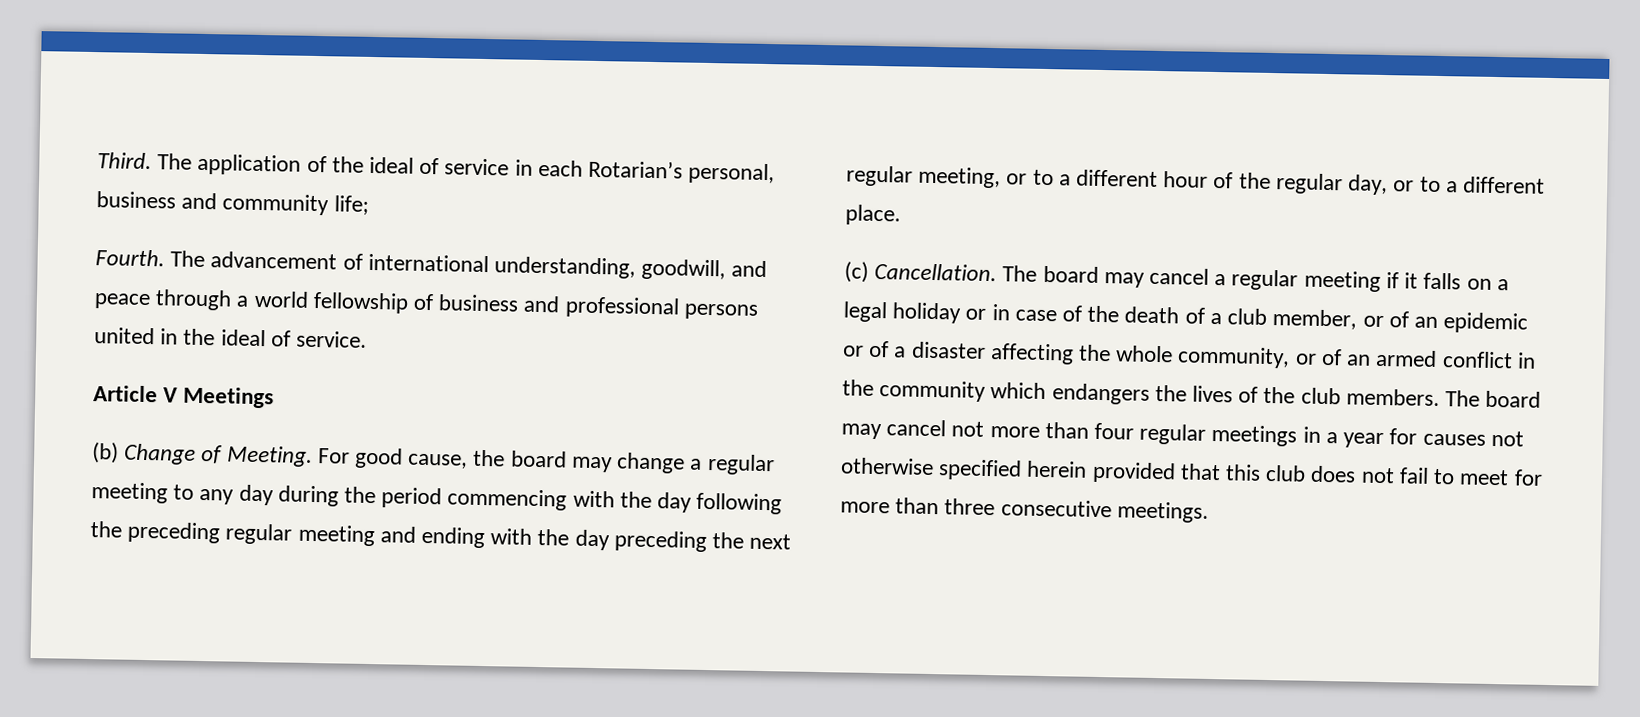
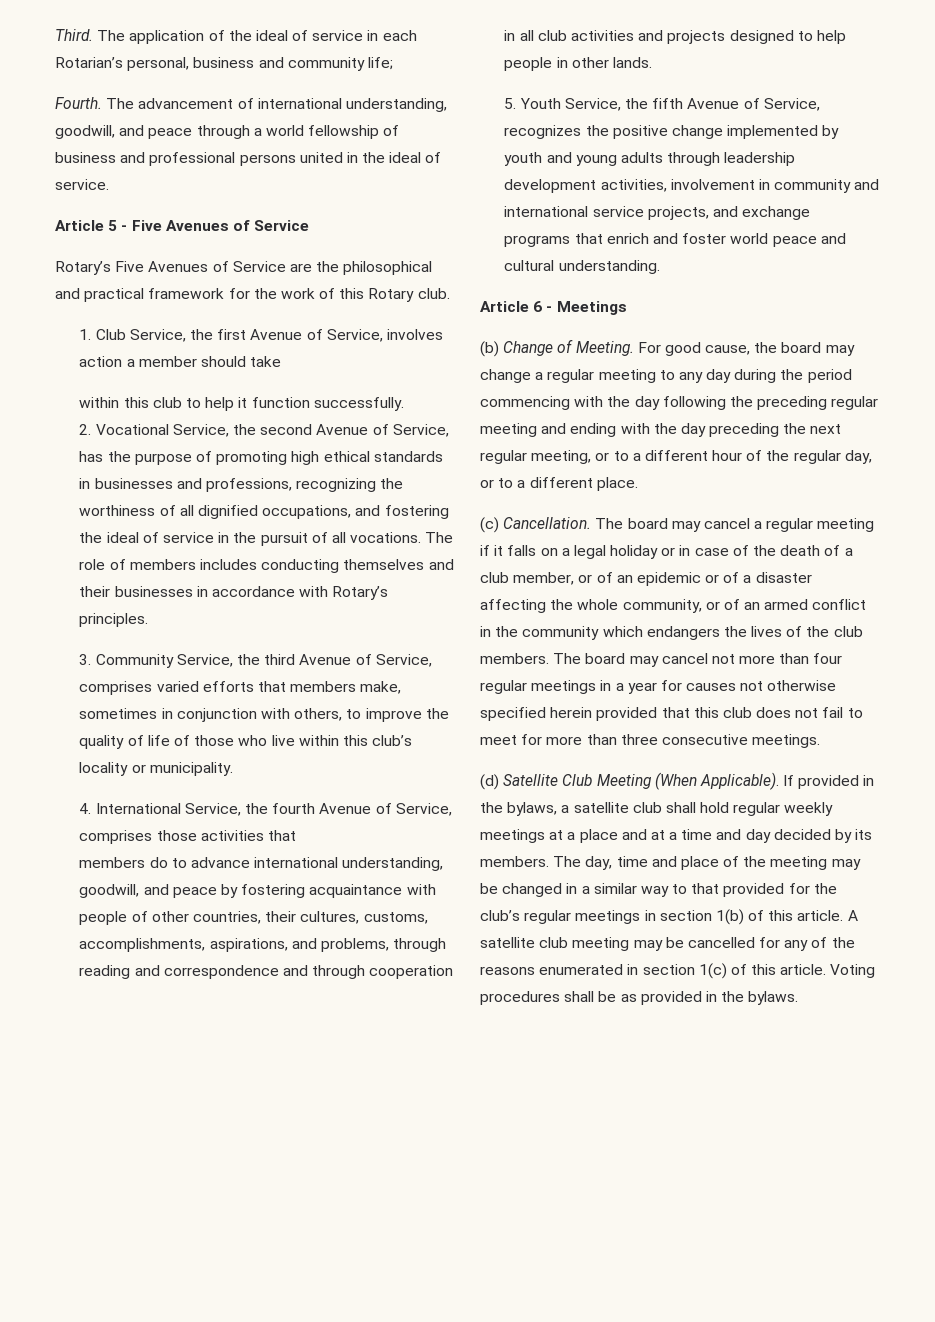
[163,387,179,403] V -> [108,220,310,231] [55,261,433,275] [55,288,450,302] [79,329,443,342] [79,356,282,367] [79,397,404,411] [79,424,449,437] [79,451,443,465] [79,478,404,492] [79,505,449,519] [79,532,454,546] [79,559,454,573] [79,586,389,600] [79,613,149,627] [79,654,432,668] [79,681,402,695] [79,708,449,722] [79,735,413,749] [79,762,233,776] [79,803,452,816] [79,830,296,844] [79,857,444,871] [79,884,436,898] [79,911,428,925] [79,938,447,952] [79,965,454,979] [504,30,846,44] [504,57,652,71] [504,98,820,111] [504,125,840,139] [504,152,796,166] [504,179,880,193] [504,206,811,220] [504,233,846,247] [504,260,660,274] [480,301,553,312] 5 - Five Avenues of Service // Rotary’s Five Avenues of Service are the philosophical and practical framework for the work of this Rotary club. // 1. Club Service, the first Avenue of Service, involves action a member should take // within this club to help it function successfully. // 2. Vocational Service, the second Avenue of Service, has the purpose of promoting high ethical standards in businesses and professions, recognizing the worthiness of all dignified occupations, and fostering the ideal of service in the pursuit of all vocations. The role of members includes conducting themselves and their businesses in accordance with Rotary’s principles. // 3. Community Service, the third Avenue of Service, comprises varied efforts that members make, sometimes in conjunction with others, to improve the quality of life of those who live within this club’s locality or municipality. // 4. International Service, the fourth Avenue of Service, comprises those activities that // members do to advance international understanding, goodwill, and peace by fostering acquaintance with people of other countries, their cultures, customs, accomplishments, aspirations, and problems, through reading and correspondence and through cooperation in all club activities and projects designed to help people in other lands. // 5. Youth Service, the fifth Avenue of Service, recognizes the positive change implemented by youth and young adults through leadership development activities, involvement in community and international service projects, and exchange programs that enrich and foster world peace and cultural understanding. // Article 6 -
(1209, 512) none -> [480,772,875,790] [480,802,834,816] [480,829,873,843] [480,856,861,870] [480,883,837,897] [480,909,858,925] [480,937,855,951] [480,963,876,979] [480,991,799,1005] // (d) Satellite Club Meeting (When Applicable). If provided in the bylaws, a satellite club shall hold regular weekly meetings at a place and at a time and day decided by its members. The day, time and place of the meeting may be changed in a similar way to that provided for the club’s regular meetings in section 1(b) of this article. A satellite club meeting may be cancelled for any of the reasons enumerated in section 1(c) of this article. Voting procedures shall be as provided in the bylaws.

